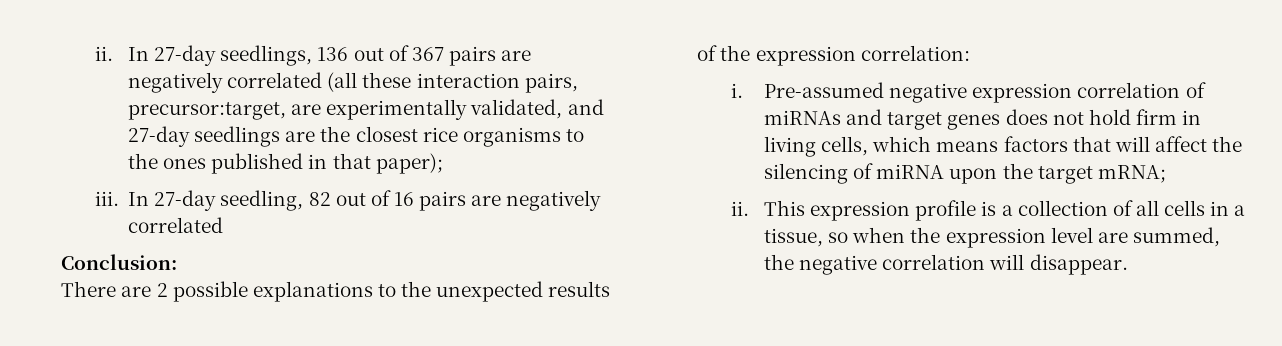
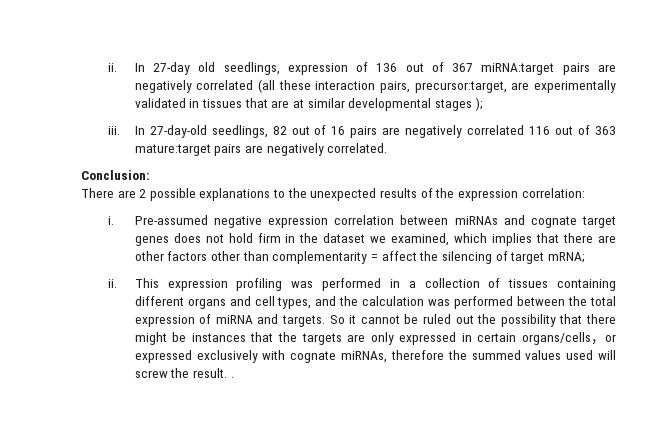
[220,45,313,66] seedlings, -> [198,62,369,75] old seedlings, expression of
(444, 54) none -> [481,63,555,75] miRNA:target
[470,99,604,119] [128,126,584,147] [128,153,443,174] validated, and 27-day seedlings are the closest rice organisms to the ones published in that paper); -> [134,97,483,111] validated in tissues that are at similar developmental stages );
[154,190,304,211] 27-day seedling, -> [149,125,268,138] 27-day-old seedlings,
(224, 225) none -> [529,125,617,135] [134,143,388,156] 116 out of 363 mature:target pairs are negatively correlated.
[1185,82,1206,98] of -> [400,215,449,225] between
(883, 117) none -> [530,216,577,228] cognate
[764,136,1150,157] living cells, which means factors that will -> [299,233,617,246] [134,251,378,264] the dataset we examined, which implies that there are other factors other than complementarity =
[876,163,1033,184] miRNA upon the -> (508, 256) none
[915,200,1246,221] [764,227,1220,248] [764,254,1128,275] profile is a collection of all cells in a tissue, so when the expression level are summed, the negative correlation will disappear. -> [236,278,616,291] [134,296,617,309] [134,314,616,327] [134,332,616,345] [134,350,616,363] [134,368,234,378] profiling was performed in a collection of tissues containing different organs and cell types, and the calculation was performed between the total expression of miRNA and targets. So it cannot be ruled out the possibility that there might be instances that the targets are only expressed in certain organs/cells，or expressed exclusively with cognate miRNAs, therefore the summed values used will screw the result. .

